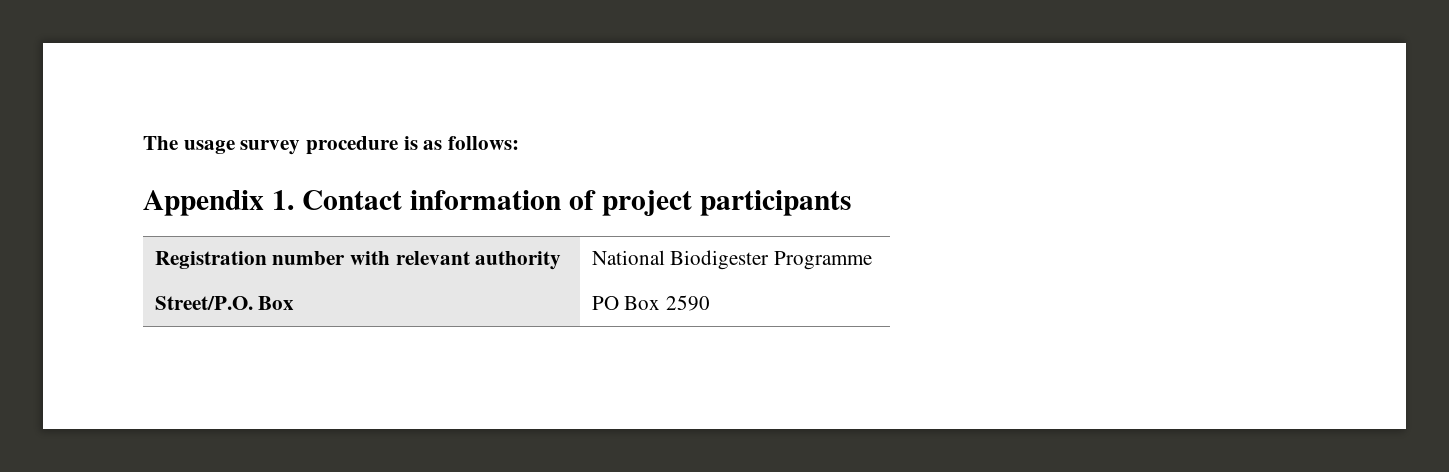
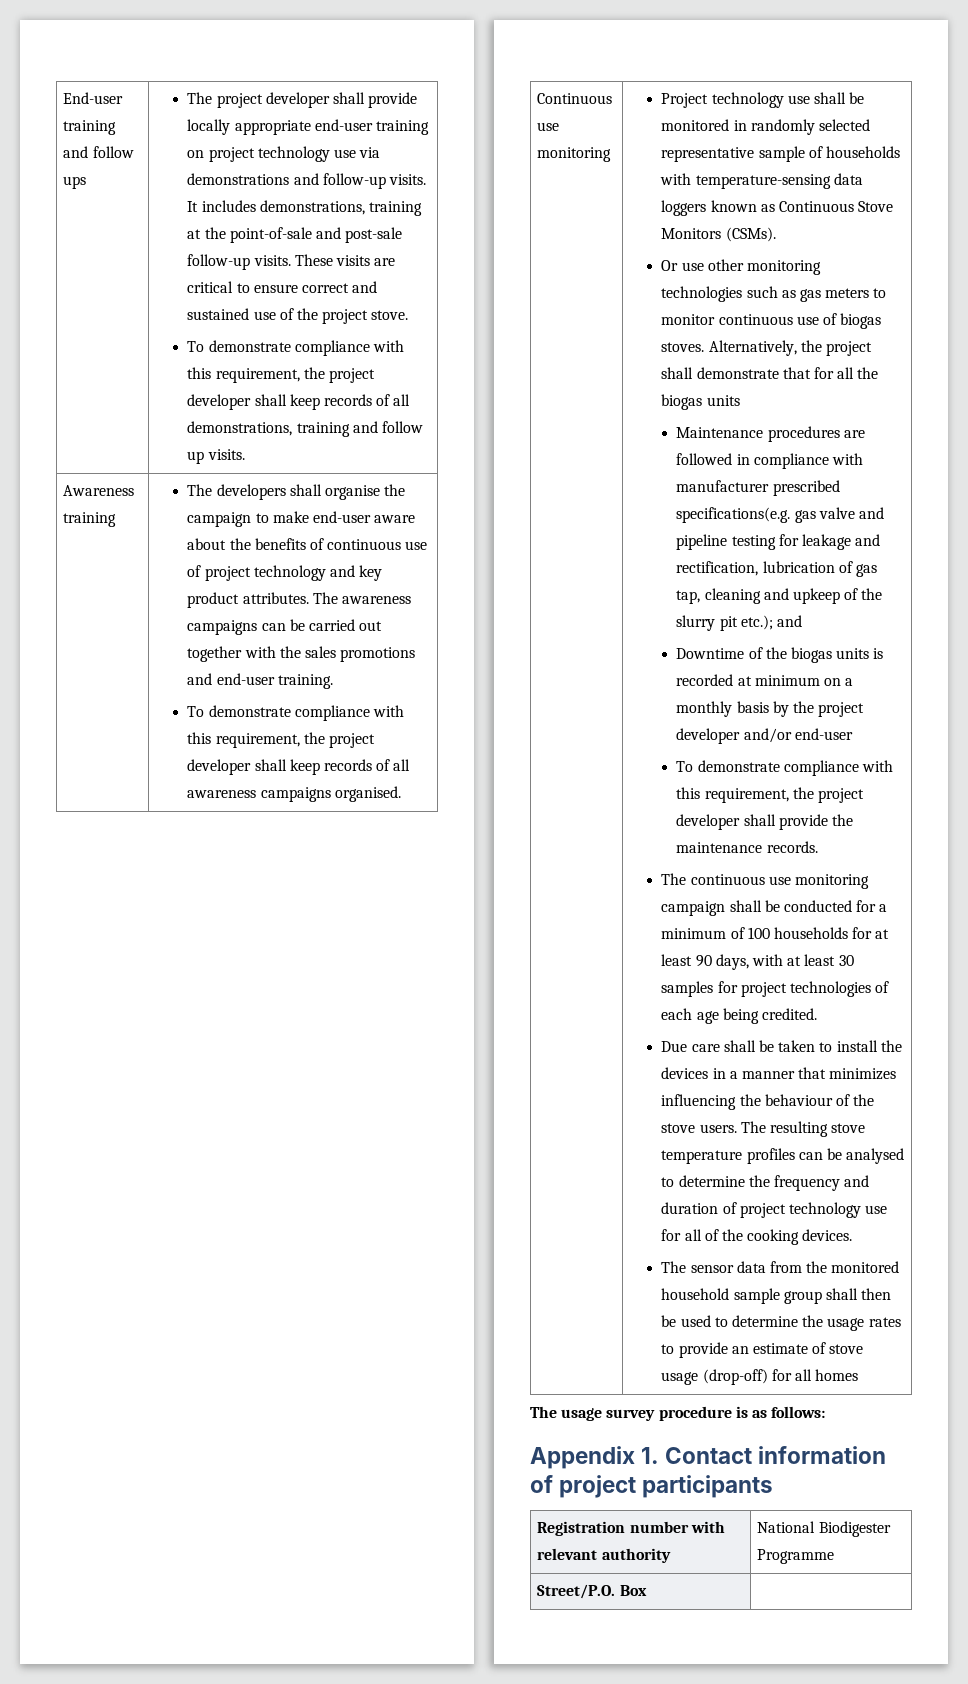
(143, 143) none -> [63,92,124,104] [63,120,117,135] [63,146,134,158] [63,176,87,189] [187,92,418,108] [187,119,429,135] [187,146,381,162] [187,173,426,189] [187,200,422,216] [187,227,403,243] [187,254,396,270] [187,281,378,293] [187,308,409,324] [187,340,404,356] [187,367,375,383] [187,394,411,410] [187,421,423,437] [187,449,245,464] [63,485,135,496] [63,512,117,527] [187,484,406,500] [187,511,416,527] [187,538,428,550] [187,565,383,581] [187,592,411,608] [187,619,383,635] [187,646,416,662] [187,673,333,689] [187,705,404,721] [187,732,375,748] [187,759,411,775] [187,786,401,802] [537,93,613,104] [537,122,560,131] [537,147,612,162] [661,92,865,108] [661,119,870,135] [661,146,900,162] [660,173,863,189] [661,200,894,216] [661,227,776,242] [661,259,821,275] [661,286,887,302] [661,313,882,329] [661,340,872,356] [661,367,879,379] [661,394,740,410] [676,426,865,442] [676,453,863,469] [676,480,840,496] [676,507,884,523] [676,534,881,550] [676,561,877,577] [676,588,883,604] [676,615,802,631] [676,647,884,663] [676,674,854,686] [676,701,865,717] [676,728,853,744] [676,760,893,776] [676,787,864,803] [676,814,853,830] [676,841,818,853] [661,873,869,889] [661,900,888,916] [661,927,890,939] [661,954,854,970] [661,981,890,997] [661,1008,817,1024] [661,1040,902,1052] [661,1067,897,1080] [661,1094,875,1110] [661,1121,866,1137] [661,1148,905,1164] [661,1175,870,1191] [661,1202,888,1218] [661,1229,853,1245] [661,1261,900,1273] [661,1288,892,1304] [661,1315,901,1331] [661,1342,864,1358] [661,1369,859,1385] End-user training and follow ups | The project developer shall provide locally appropriate end-user training on project technology use via demonstrations and follow-up visits. It includes demonstrations, training at the point-of-sale and post-sale follow-up visits. These visits are critical to ensure correct and sustained use of the project stove. // To demonstrate compliance with this requirement, the project developer shall keep records of all demonstrations, training and follow up visits. // Awareness training | The developers shall organise the campaign to make end-user aware about the benefits of continuous use of project technology and key product attributes. The awareness campaigns can be carried out together with the sales promotions and end-user training. // To demonstrate compliance with this requirement, the project developer shall keep records of all awareness campaigns organised. // Continuous use monitoring | Project technology use shall be monitored in randomly selected representative sample of households with temperature-sensing data loggers known as Continuous Stove Monitors (CSMs). // Or use other monitoring technologies such as gas meters to monitor continuous use of biogas stoves. Alternatively, the project shall demonstrate that for all the biogas units // Maintenance procedures are followed in compliance with manufacturer prescribed specifications(e.g. gas valve and pipeline testing for leakage and rectification, lubrication of gas tap, cleaning and upkeep of the slurry pit etc.); and // Downtime of the biogas units is recorded at minimum on a monthly basis by the project developer and/or end-user // To demonstrate compliance with this requirement, the project developer shall provide the maintenance records. // The continuous use monitoring campaign shall be conducted for a minimum of 100 households for at least 90 days, with at least 30 samples for project technologies of each age being credited. // Due care shall be taken to install the devices in a manner that minimizes influencing the behaviour of the stove users. The resulting stove temperature profiles can be analysed to determine the frequency and duration of project technology use for all of the cooking devices. // The sensor data from the monitored household sample group shall then be used to determine the usage rates to provide an estimate of stove usage (drop-off) for all homes //
[591,295,711,311] PO Box 2590 -> (647, 1590) none

